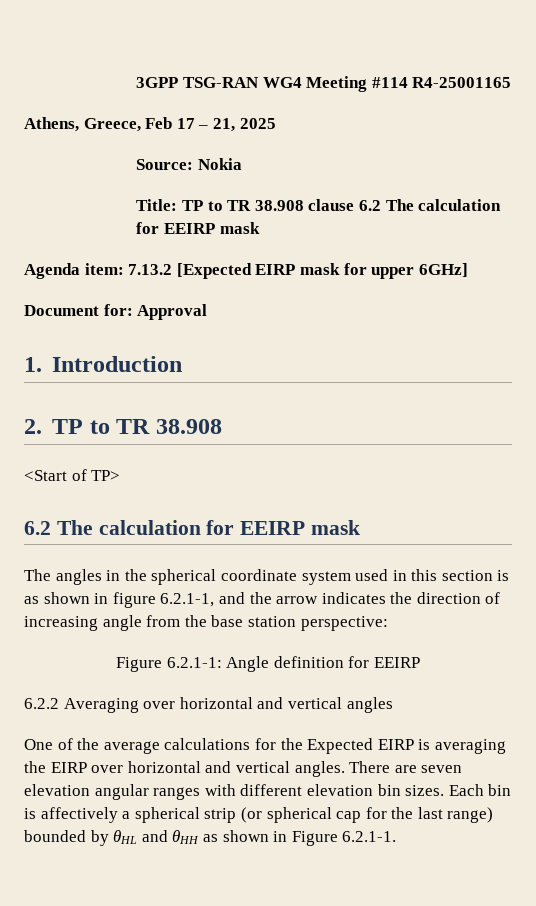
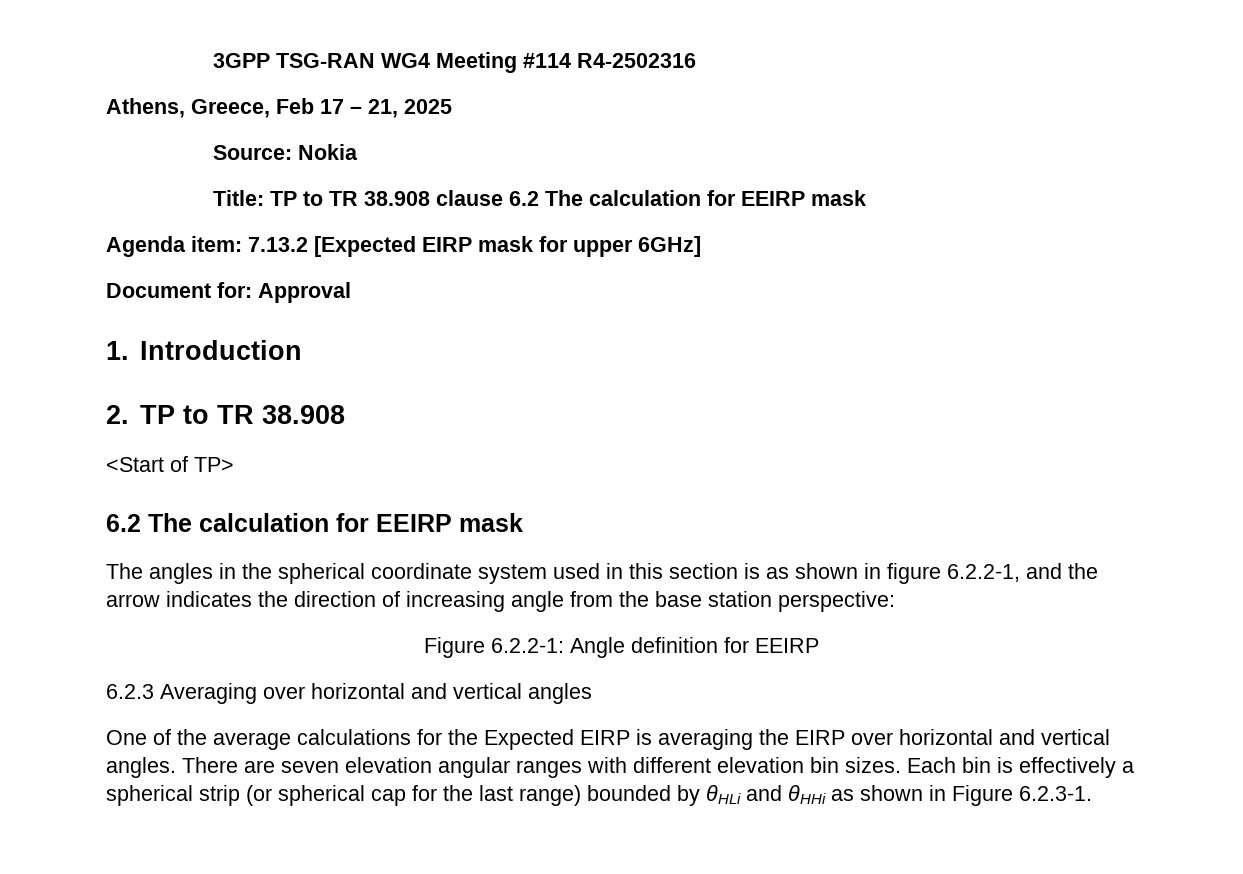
[412,77,512,88] R4-25001165 -> [576,53,696,68] R4-2502316
[160,593,215,607] 6.2.1-1, -> [947,564,1020,582] 6.2.2-1,
[166,657,222,668] 6.2.1-1: -> [491,638,564,653] 6.2.2-1:
[24,698,59,709] 6.2.2 -> [106,684,154,699] 6.2.3
[40,807,118,823] affectively -> [1019,757,1116,778] effectively
[113,830,200,844] θHL and θHH -> [706,785,826,804] θHLi and θHHi
[342,831,397,842] 6.2.1-1. -> [1019,786,1092,801] 6.2.3-1.

